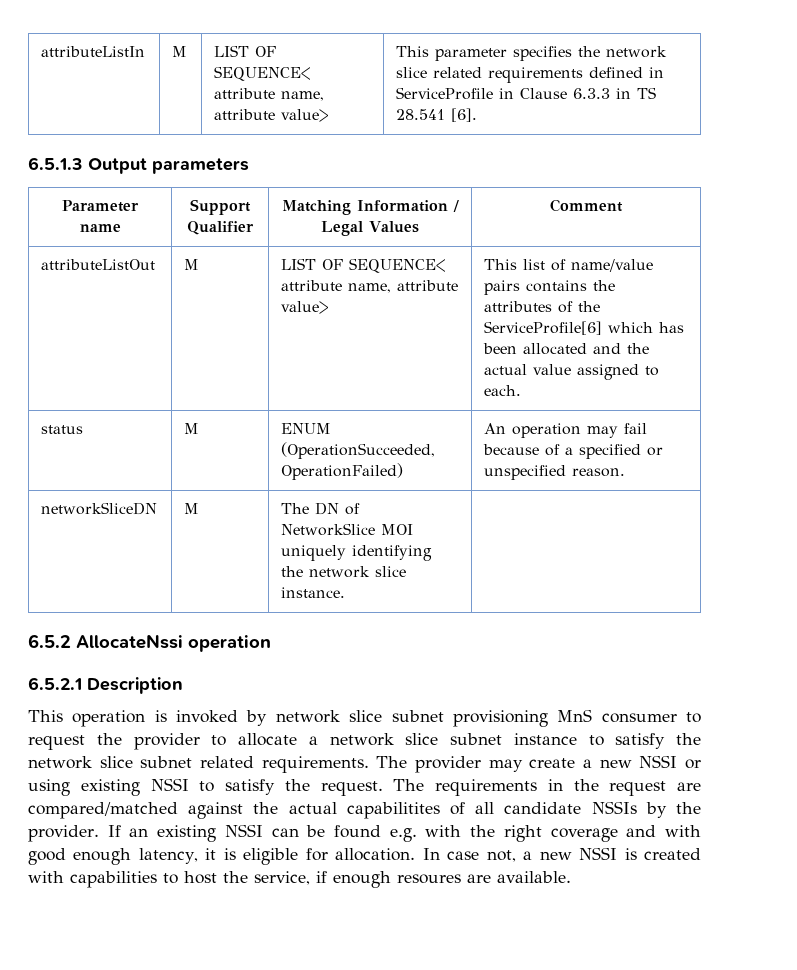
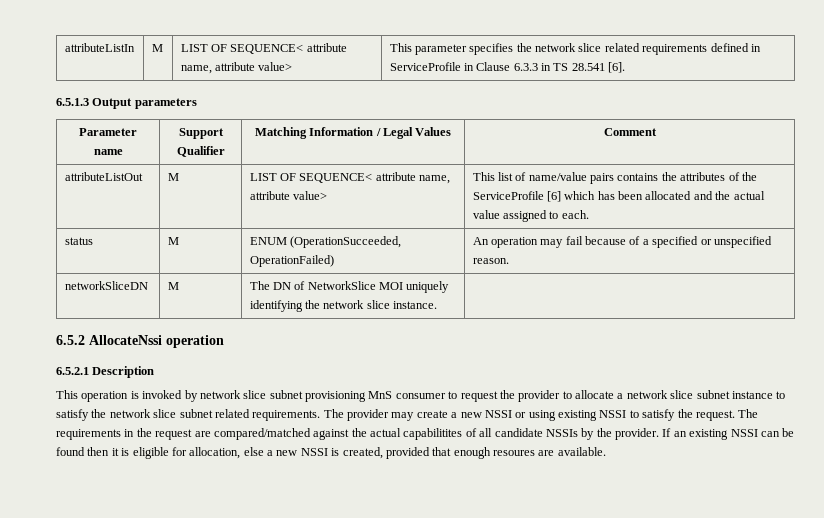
[484,321,603,335] ServiceProfile[6] -> [472,191,561,202] ServiceProfile [6]
[389,825,702,842] [28,847,702,865] [28,871,327,888] e.g. with the right coverage and with good enough latency, it is eligible for allocation. In case not, a new NSSI is created with capabilities to host the service, if -> [87,447,452,459] then it is eligible for allocation, else a new NSSI is created, provided that

